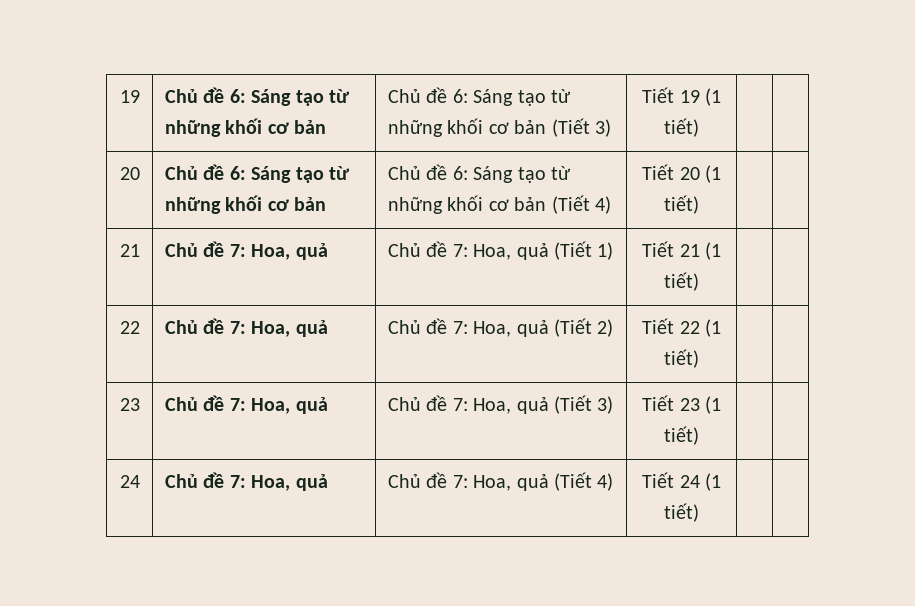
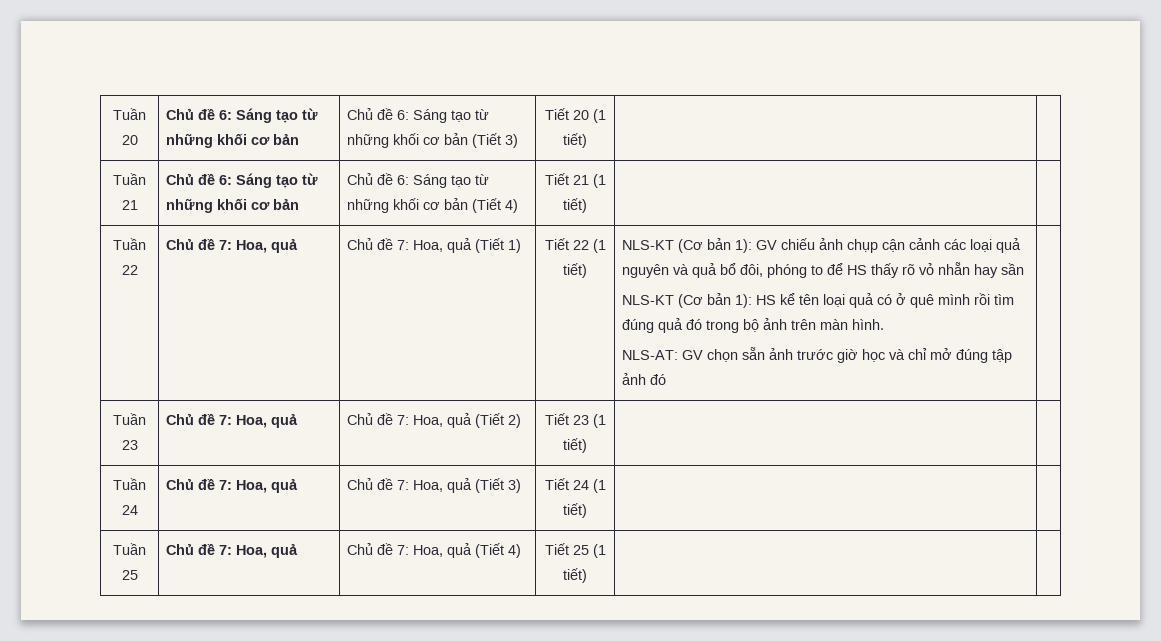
[119,90,140,103] 19 -> [113,108,146,120] [121,135,138,145] Tuần 20
[679,88,721,106] [664,118,699,137] [119,167,140,180] 19 (1 tiết) | | // 20 -> [572,109,606,123] [563,133,587,148] [113,173,146,185] [121,200,138,210] 20 (1 tiết) | | // Tuần 21
[679,165,721,183] [664,195,699,214] [119,244,140,257] 20 (1 tiết) | | // 21 -> [572,174,606,188] [563,198,587,213] [113,238,146,250] [121,265,138,275] 21 (1 tiết) | | // Tuần 22
[679,242,721,260] [664,272,699,291] [119,321,140,334] 21 (1 tiết) | | // 22 -> [572,239,606,253] [563,263,587,278] [621,238,1021,253] [621,262,1024,278] [621,293,1014,308] [621,318,884,333] [621,347,1012,363] [621,373,666,385] [113,413,146,425] [121,440,138,450] 22 (1 tiết) | NLS-KT (Cơ bản 1): GV chiếu ảnh chụp cận cảnh các loại quả nguyên và quả bổ đôi, phóng to để HS thấy rõ vỏ nhẵn hay sần // NLS-KT (Cơ bản 1): HS kể tên loại quả có ở quê mình rồi tìm đúng quả đó trong bộ ảnh trên màn hình. // NLS-AT: GV chọn sẵn ảnh trước giờ học và chỉ mở đúng tập ảnh đó | // Tuần 23
[679,319,721,337] [664,349,699,368] [119,398,140,411] 22 (1 tiết) | | // 23 -> [572,414,606,428] [563,438,587,453] [113,478,146,490] [121,505,138,515] 23 (1 tiết) | | // Tuần 24
[679,396,721,414] [664,426,699,445] [119,475,140,488] 23 (1 tiết) | | // 24 -> [572,479,606,493] [563,503,587,518] [113,543,146,555] [121,570,138,580] 24 (1 tiết) | | // Tuần 25
[679,475,700,488] 24 -> [572,545,589,555] 25

